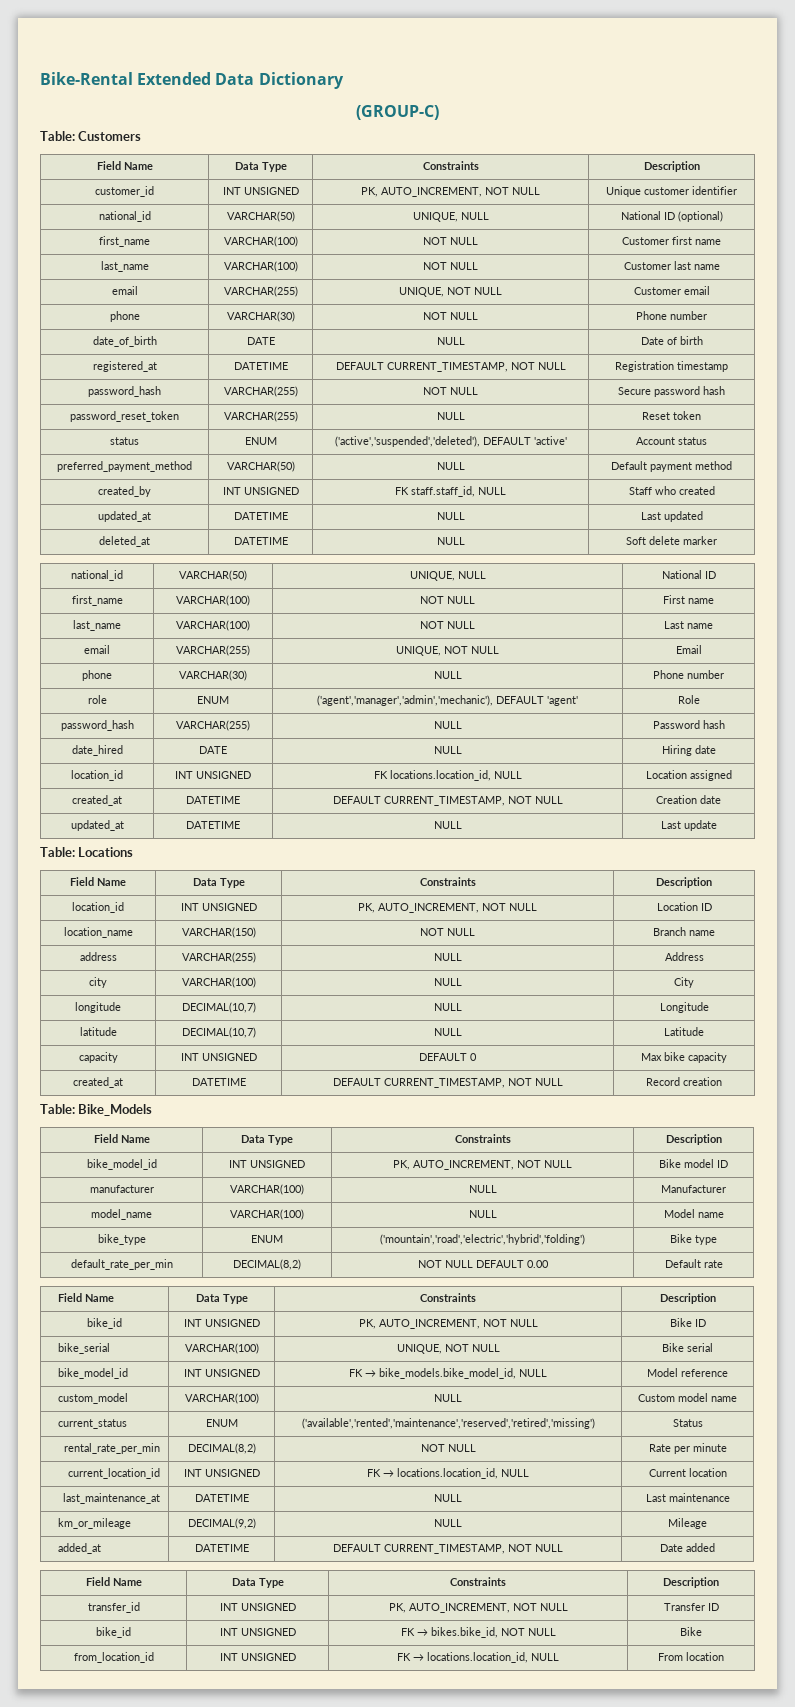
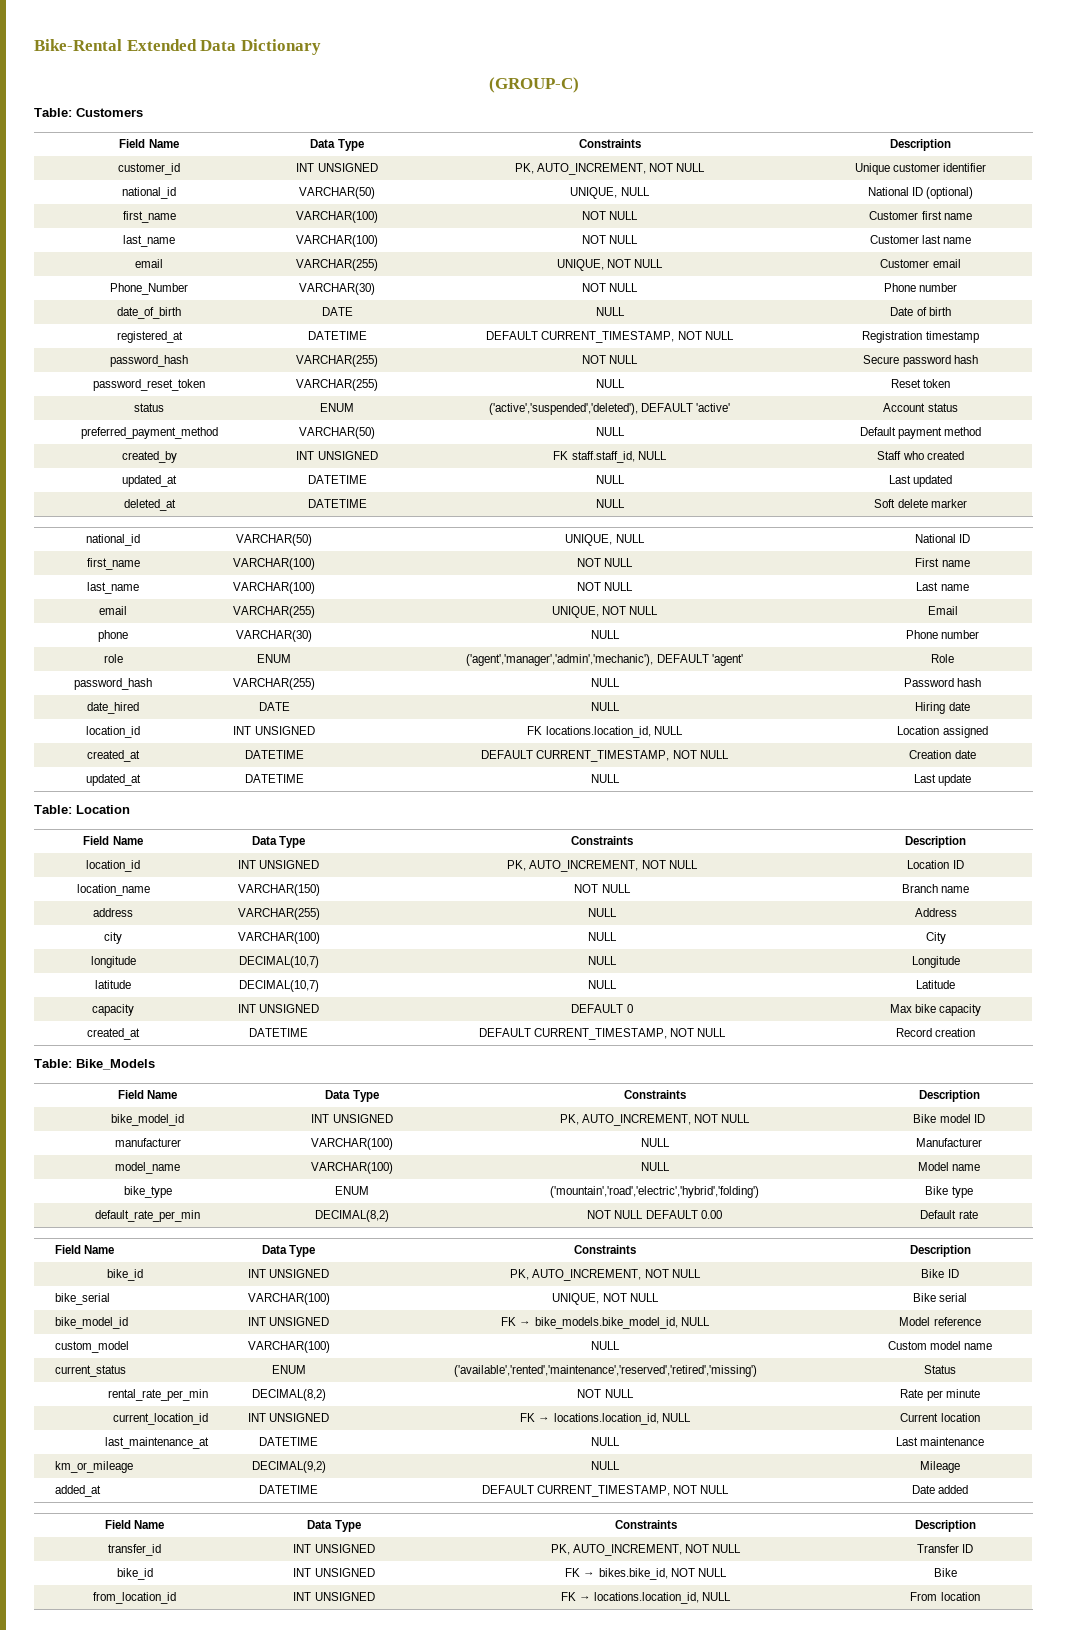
[109,311,140,322] phone -> [110,283,188,295] Phone_Number
[78,847,134,857] Locations -> [76,805,130,814] Location

